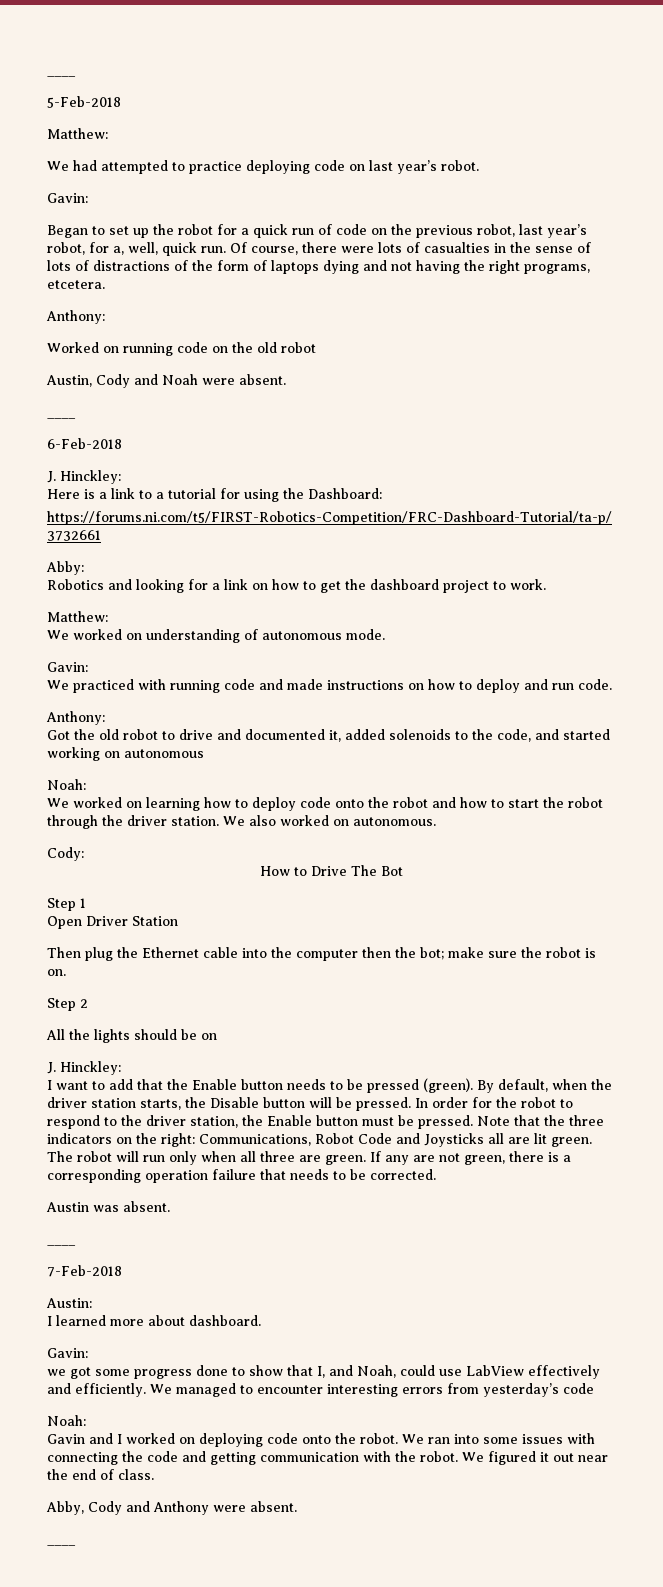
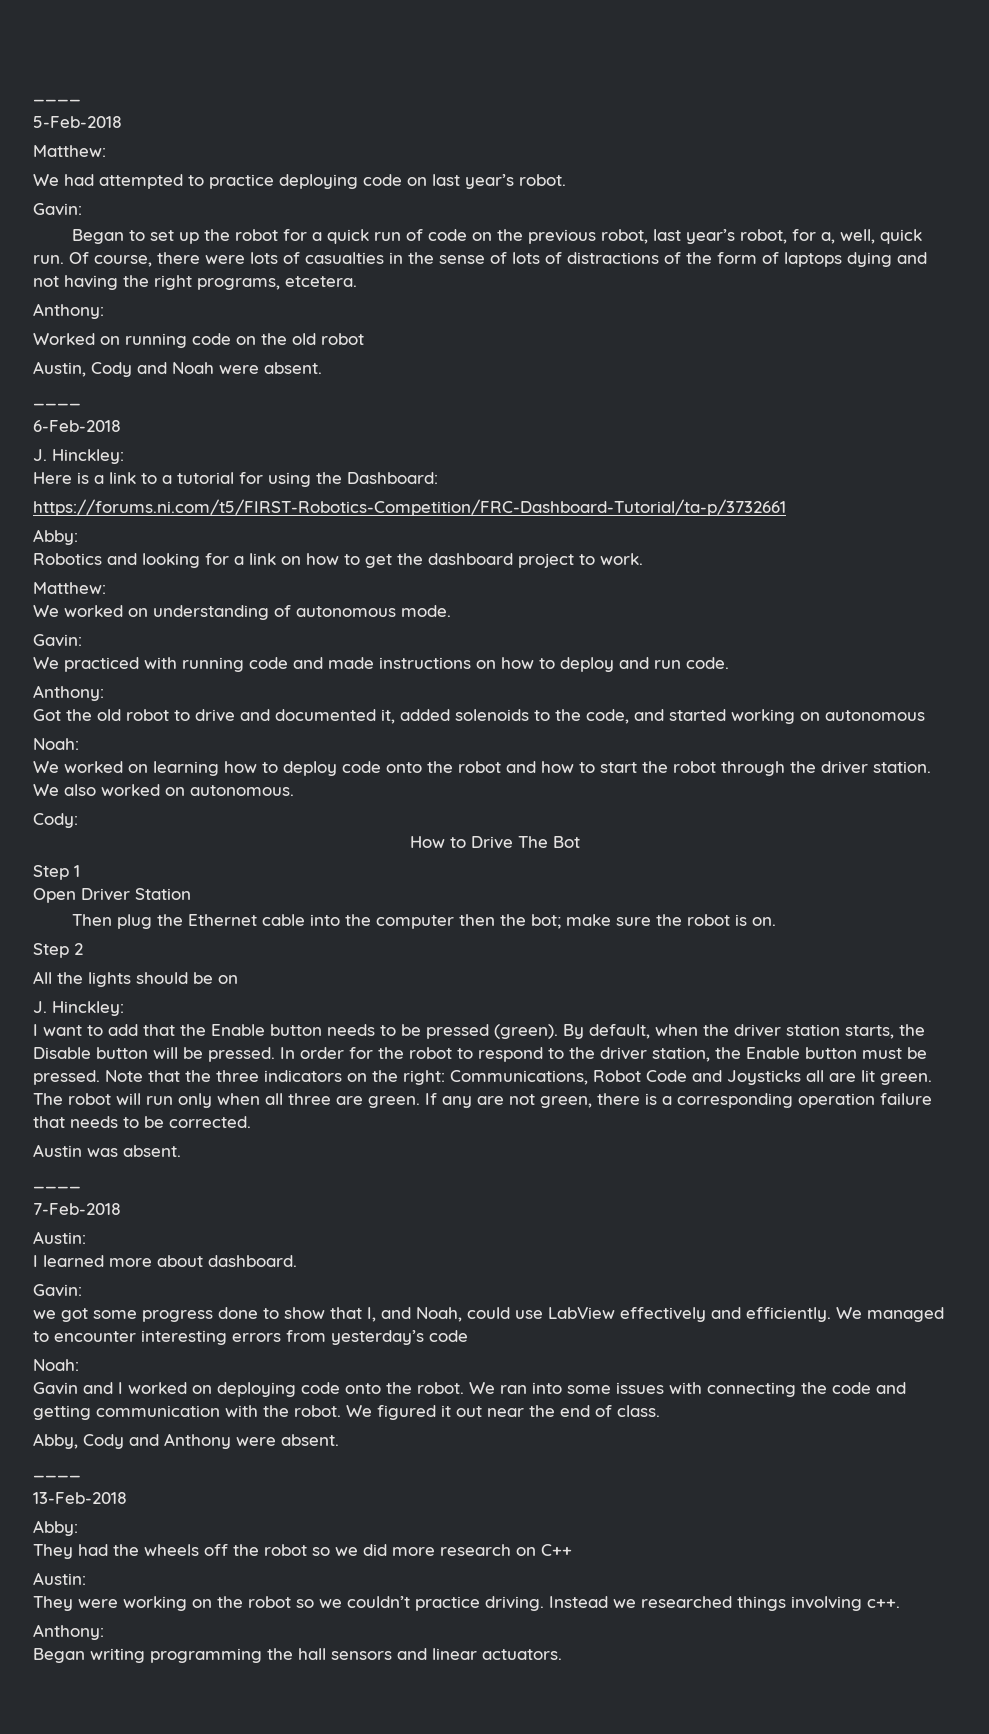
(76, 1545) none -> [33,1492,127,1504] [33,1520,78,1536] [33,1544,572,1559] [33,1572,86,1585] [33,1596,900,1611] [33,1624,104,1640] [33,1648,562,1663] // 13-Feb-2018 // Abby: // They had the wheels off the robot so we did more research on C++ // Austin: // They were working on the robot so we couldn’t practice driving. Instead we researched things involving c++. // Anthony: // Began writing programming the hall sensors and linear actuators.

